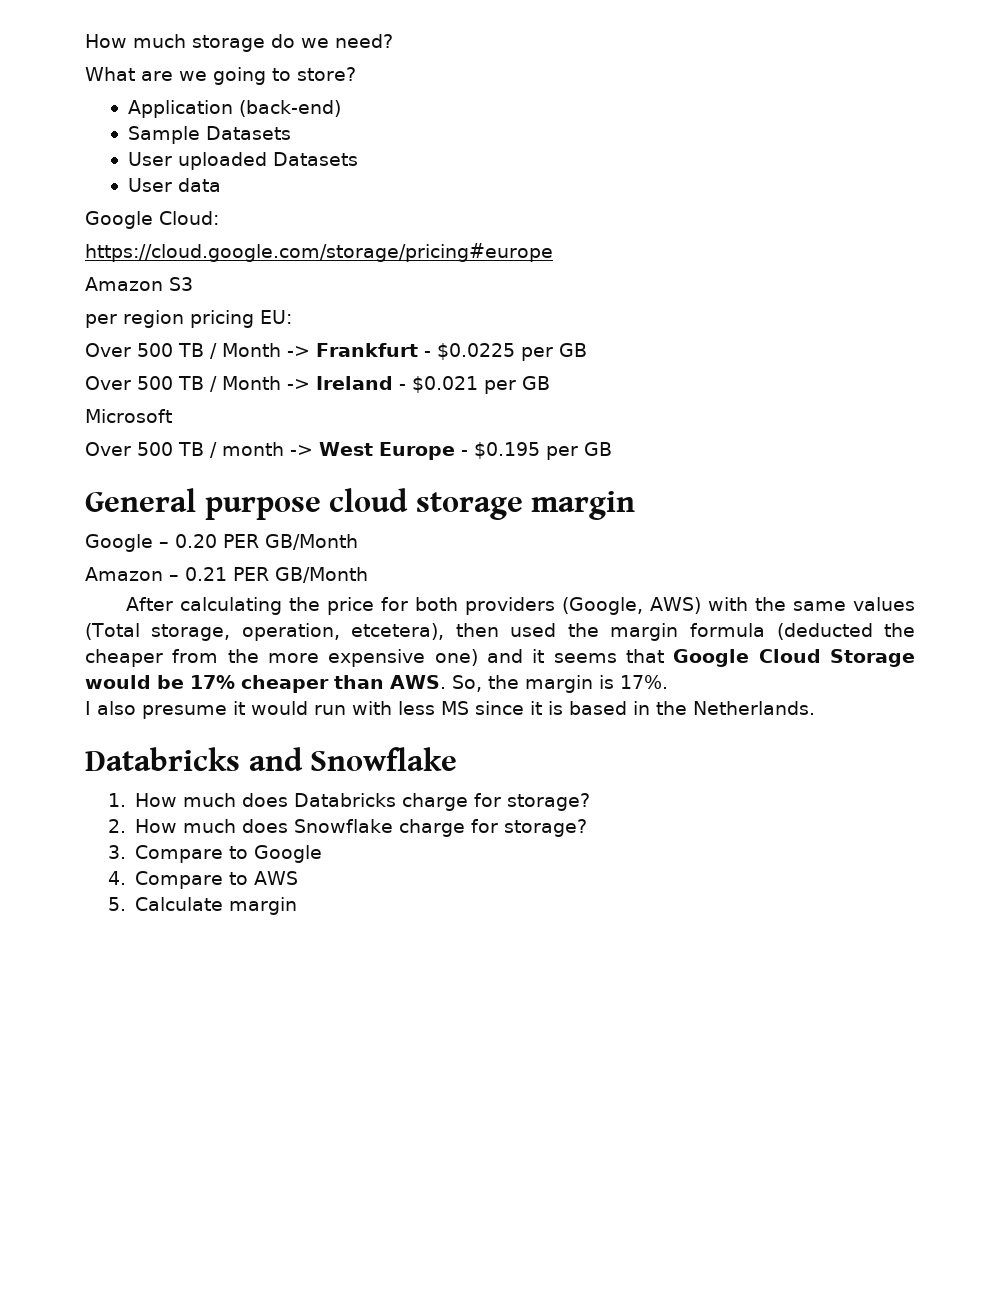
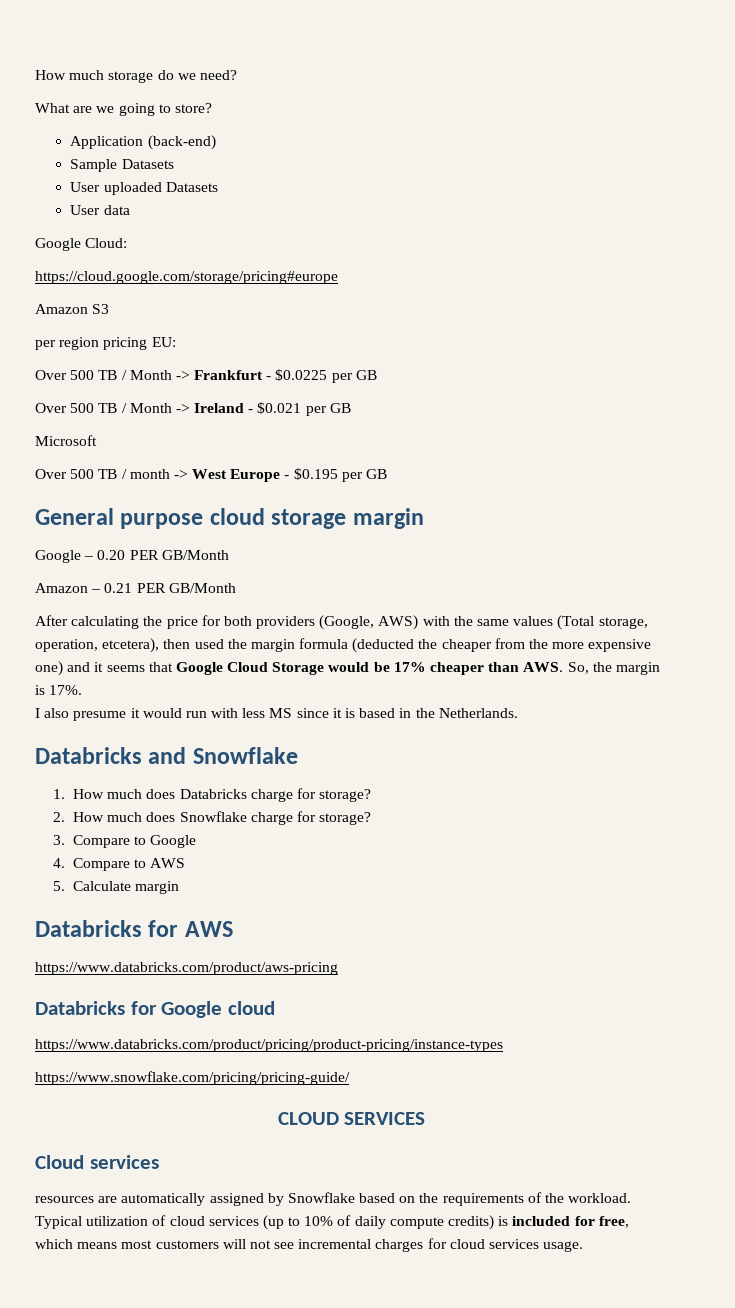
(298, 906) none -> [35,920,233,937] [35,962,338,975] [35,1001,276,1018] [35,1039,503,1052] [35,1071,350,1085] [277,1112,426,1125] [35,1155,159,1169] [35,1192,632,1206] [35,1215,629,1230] [35,1238,584,1252] // Databricks for AWS // https://www.databricks.com/product/aws-pricing // Databricks for Google cloud // https://www.databricks.com/product/pricing/product-pricing/instance-types // https://www.snowflake.com/pricing/pricing-guide/ // CLOUD SERVICES // Cloud services // resources are automatically assigned by Snowflake based on the requirements of the workload. Typical utilization of cloud services (up to 10% of daily compute credits) is included for free, which means most customers will not see incremental charges for cloud services usage.

